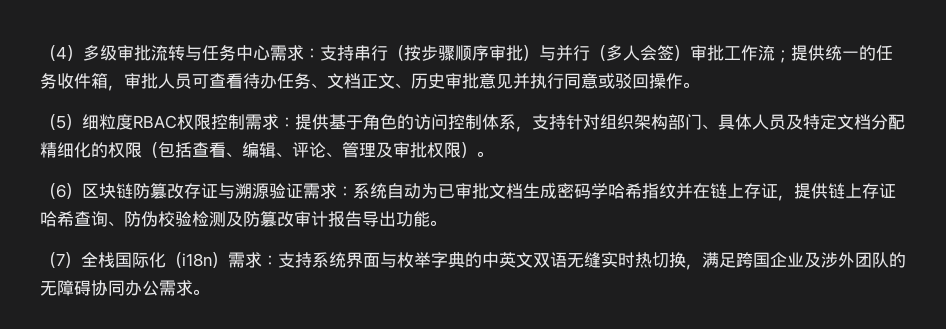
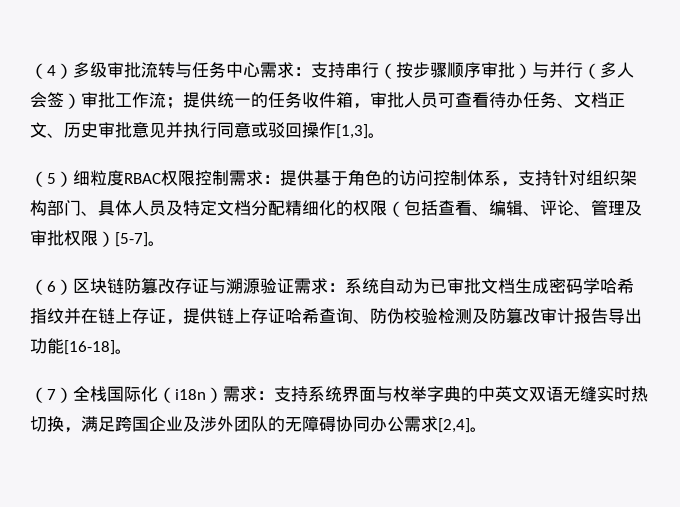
(683, 81) none -> [336,124,368,139] [1,3]
(477, 150) none -> [115,232,148,247] [5-7]
(430, 219) none -> [64,340,115,355] [16-18]
(193, 288) none -> [438,418,470,433] [2,4]

